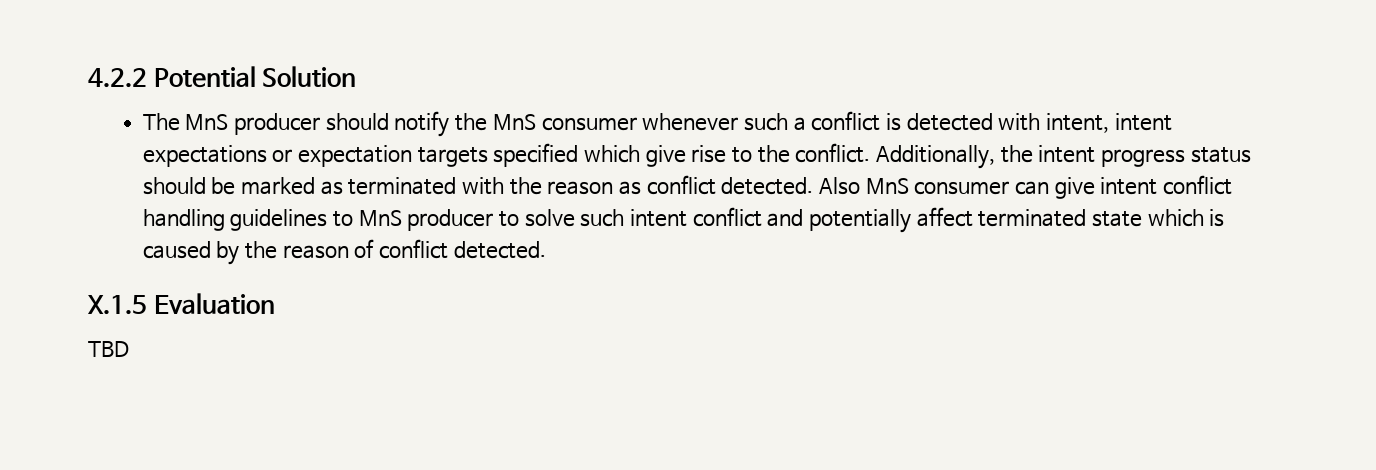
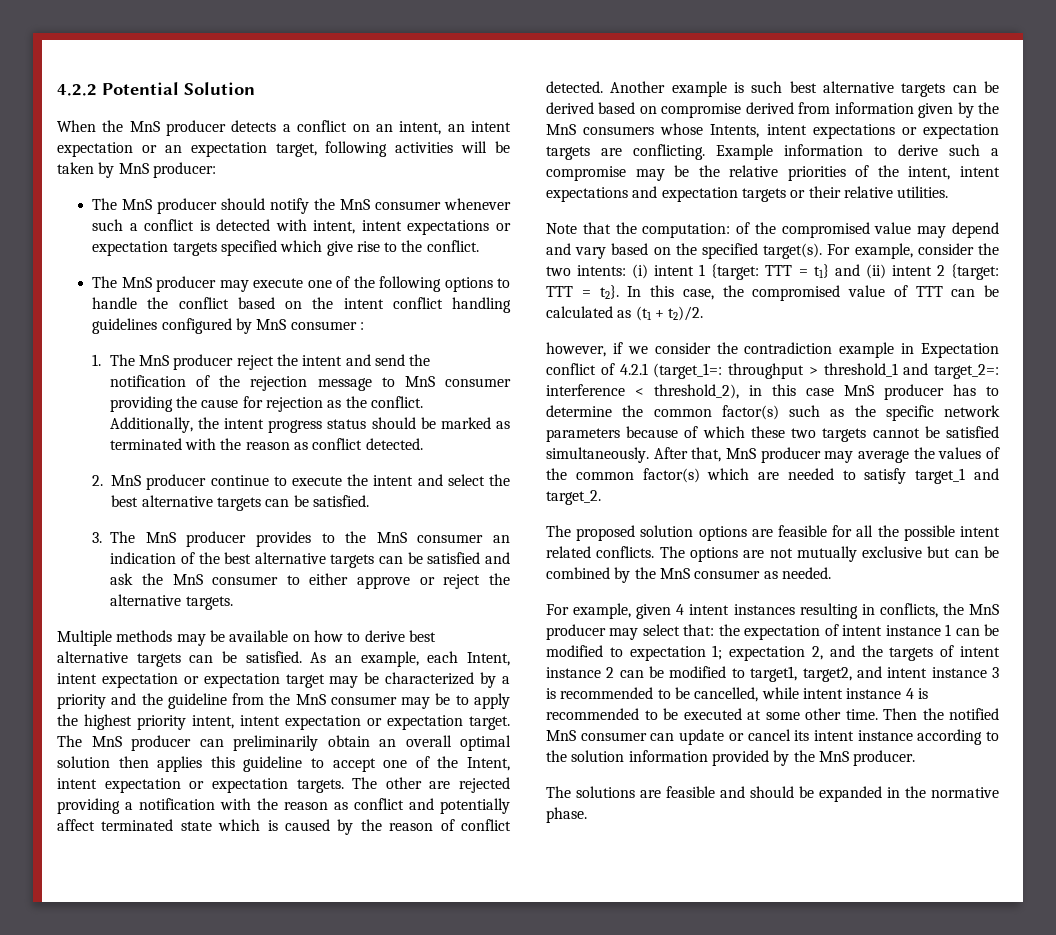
(357, 76) none -> [57,120,512,136] [57,141,510,157] [57,162,216,178] // When the MnS producer detects a conflict on an intent, an intent expectation or an expectation target, following activities will be taken by MnS producer:
(871, 153) none -> [92,276,510,292] [92,297,511,313] [92,318,364,334] [92,354,431,370] [109,375,511,391] [109,396,424,412] // The MnS producer may execute one of the following options to handle the conflict based on the intent conflict handling guidelines configured by MnS consumer : // 1. The MnS producer reject the intent and send the notification of the rejection message to MnS consumer providing the cause for rejection as the conflict.
[819,175,1233,199] [142,209,688,231] Also MnS consumer can give intent conflict handling guidelines to MnS producer to solve such intent -> [92,474,510,490] [111,495,369,511] [92,531,511,547] [110,552,510,568] [110,573,510,589] [110,594,233,610] [57,630,436,646] [57,651,511,667] [57,672,511,688] [57,693,510,709] [57,714,510,730] [57,735,511,751] [57,756,511,772] [57,777,510,793] [57,798,348,814] // 2. MnS producer continue to execute the intent and select the best alternative targets can be satisfied. // 3. The MnS producer provides to the MnS consumer an indication of the best alternative targets can be satisfied and ask the MnS consumer to either approve or reject the alternative targets. // Multiple methods may be available on how to derive best alternative targets can be satisfied. As an example, each Intent, intent expectation or expectation target may be characterized by a priority and the guideline from the MnS consumer may be to apply the highest priority intent, intent expectation or expectation target. The MnS producer can preliminarily obtain an overall optimal solution then applies this guideline to accept one of the Intent, intent expectation or expectation targets. The other are rejected providing a notification with the reason as
[87,293,275,315] [88,341,129,357] // X.1.5 Evaluation // TBD -> [610,81,999,97] [546,102,999,118] [546,123,999,139] [546,144,999,160] [546,165,1000,181] [546,186,949,202] [546,222,999,238] [546,243,999,259] [546,264,999,280] [546,285,999,301] [546,306,704,321] [546,342,999,358] [546,363,999,379] [546,384,999,400] [546,405,1000,421] [546,426,999,442] [546,447,1000,463] [546,468,999,484] [546,490,601,505] [546,525,1000,541] [546,546,1000,562] [546,567,831,583] [546,603,999,619] [546,624,999,640] [546,645,1001,661] [546,666,999,682] [546,687,928,702] [546,708,999,720] [546,729,999,745] [546,750,916,766] [546,786,999,802] [546,807,587,823] Another example is such best alternative targets can be derived based on compromise derived from information given by the MnS consumers whose Intents, intent expectations or expectation targets are conflicting. Example information to derive such a compromise may be the relative priorities of the intent, intent expectations and expectation targets or their relative utilities. // Note that the computation: of the compromised value may depend and vary based on the specified target(s). For example, consider the two intents: (i) intent 1 {target: TTT = t1} and (ii) intent 2 {target: TTT = t2}. In this case, the compromised value of TTT can be calculated as (t1 + t2)/2. // however, if we consider the contradiction example in Expectation conflict of 4.2.1 (target_1=: throughput > threshold_1 and target_2=: interference < threshold_2), in this case MnS producer has to determine the common factor(s) such as the specific network parameters because of which these two targets cannot be satisfied simultaneously. After that, MnS producer may average the values of the common factor(s) which are needed to satisfy target_1 and target_2. // The proposed solution options are feasible for all the possible intent related conflicts. The options are not mutually exclusive but can be combined by the MnS consumer as needed. // For example, given 4 intent instances resulting in conflicts, the MnS producer may select that: the expectation of intent instance 1 can be modified to expectation 1; expectation 2, and the targets of intent instance 2 can be modified to target1, target2, and intent instance 3 is recommended to be cancelled, while intent instance 4 is recommended to be executed at some other time. Then the notified MnS consumer can update or cancel its intent instance according to the solution information provided by the MnS producer. // The solutions are feasible and should be expanded in the normative phase.

